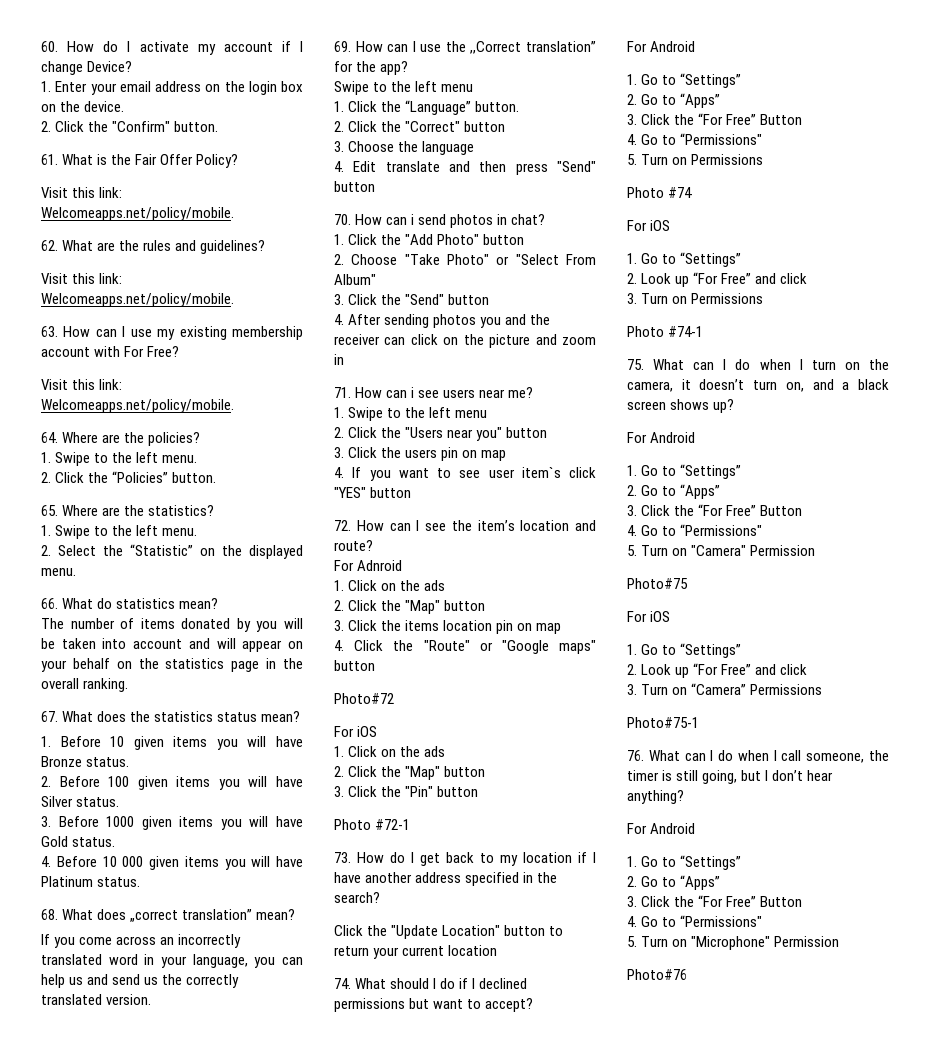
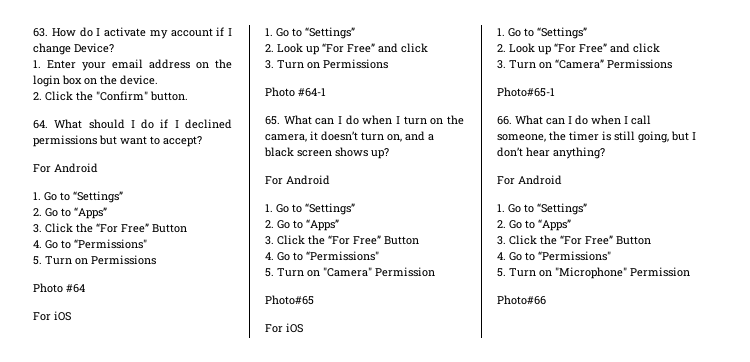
[41,41,58,52] 60. -> [33,28,48,37] 63.
[41,154,239,168] [41,187,123,198] [41,207,234,221] [41,240,266,254] [41,273,123,284] [41,293,234,307] [41,326,304,340] [41,346,180,357] [41,379,123,390] [41,399,234,413] [41,432,201,446] [41,452,198,466] [41,471,217,483] [41,505,215,516] [41,525,198,539] [41,544,303,559] [41,568,76,576] [41,598,219,609] [41,618,304,632] [41,638,303,652] [41,658,303,672] [41,678,129,692] [41,711,301,722] [41,736,303,750] [41,756,130,767] [41,776,303,790] [41,796,120,807] [41,816,304,830] [41,836,116,847] [41,856,303,870] [41,876,141,887] [41,909,296,922] [41,934,242,948] [41,954,303,968] [41,974,240,988] [41,994,152,1005] [334,41,596,54] [334,61,409,75] [334,81,474,95] [334,100,520,115] [334,121,506,132] [334,141,475,155] [334,161,596,175] [334,181,375,192] [334,214,546,228] [334,234,525,245] [334,254,596,265] [334,274,376,285] [334,294,490,305] [334,314,551,328] [334,334,596,348] [334,354,344,365] [334,387,534,398] [334,407,488,421] [334,427,548,441] [334,447,507,461] [334,467,596,481] [334,487,412,498] [334,520,596,531] [334,540,373,551] [334,560,403,571] [334,580,446,591] [334,600,486,614] [334,620,562,634] [334,640,596,654] [334,660,375,671] [334,693,394,704] [334,726,378,737] [334,746,446,757] [334,766,486,780] [334,786,479,797] [334,819,411,830] [334,852,596,866] [334,872,558,886] [334,892,380,903] [334,925,564,939] [334,945,498,959] [334,978,351,989] 61. What is the Fair Offer Policy? // Visit this link: Welcomeapps.net/policy/mobile. // 62. What are the rules and guidelines? // Visit this link: Welcomeapps.net/policy/mobile. // 63. How can I use my existing membership account with For Free? // Visit this link: Welcomeapps.net/policy/mobile. // 64. Where are the policies? // 1. Swipe to the left menu. // 2. Click the “Policies” button. // 65. Where are the statistics? // 1. Swipe to the left menu. // 2. Select the “Statistic” on the displayed menu. // 66. What do statistics mean? // The number of items donated by you will be taken into account and will appear on your behalf on the statistics page in the overall ranking. // 67. What does the statistics status mean? // 1. Before 10 given items you will have Bronze status. // 2. Before 100 given items you will have Silver status. // 3. Before 1000 given items you will have Gold status. // 4. Before 10 000 given items you will have Platinum status. // 68. What does „correct translation” mean? // If you come across an incorrectly translated word in your language, you can help us and send us the correctly translated version. // 69. How can I use the ,,Correct translation” for the app? // Swipe to the left menu // 1. Click the “Language” button. // 2. Click the "Correct" button // 3. Choose the language // 4. Edit translate and then press "Send" button // 70. How can i send photos in chat? // 1. Click the "Add Photo" button // 2. Choose "Take Photo" or "Select From Album" // 3. Click the "Send" button // 4. After sending photos you and the receiver can click on the picture and zoom in // 71. How can i see users near me? // 1. Swipe to the left menu // 2. Click the "Users near you" button // 3. Click the users pin on map // 4. If you want to see user item`s click "YES" button // 72. How can I see the item’s location and route? // For Adnroid // 1. Click on the ads // 2. Click the "Map" button // 3. Click the items location pin on map // 4. Click the "Route" or "Google maps" button // Photo#72 // For iOS // 1. Click on the ads // 2. Click the "Map" button // 3. Click the "Pin" button // Photo #72-1 // 73. How do I get back to my location if I have another address specified in the search? // Click the "Update Location" button to return your current location // 74. -> [33,120,48,129] 64.
[668,187,693,198] #74 -> [66,284,85,293] #64
[668,326,704,337] [627,359,644,370] #74-1 // 75. -> [298,88,326,97] [265,116,280,125] #64-1 // 65.
[627,578,688,589] Photo#75 -> [265,295,314,305] Photo#65
[627,717,699,728] [627,750,644,761] Photo#75-1 // 76. -> [497,87,555,97] [497,116,512,125] Photo#65-1 // 66.
[627,969,687,980] Photo#76 -> [497,295,546,305] Photo#66

